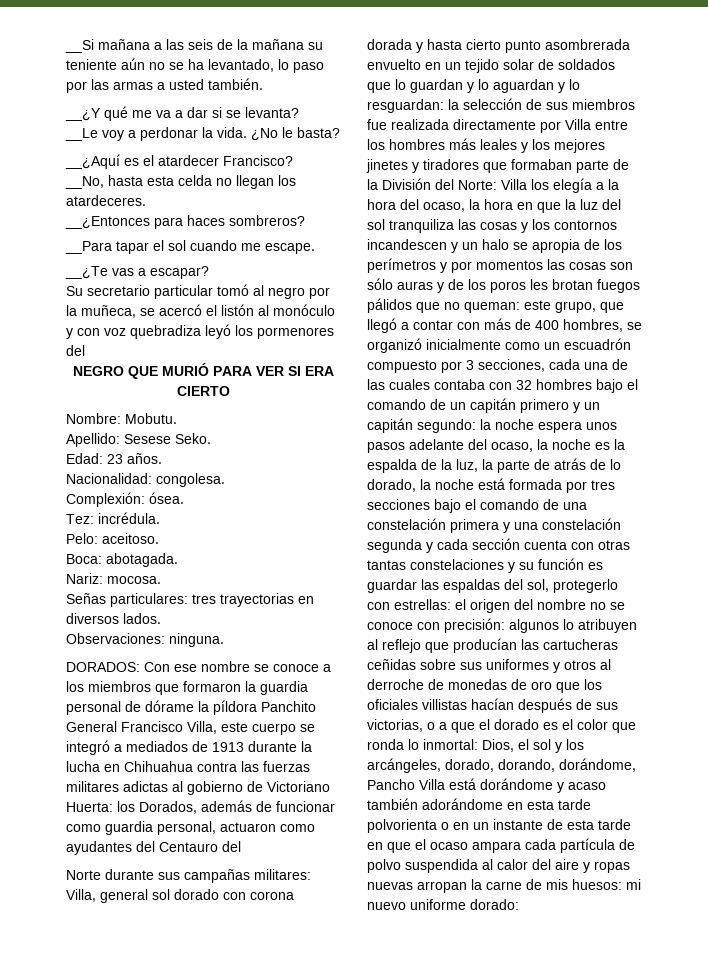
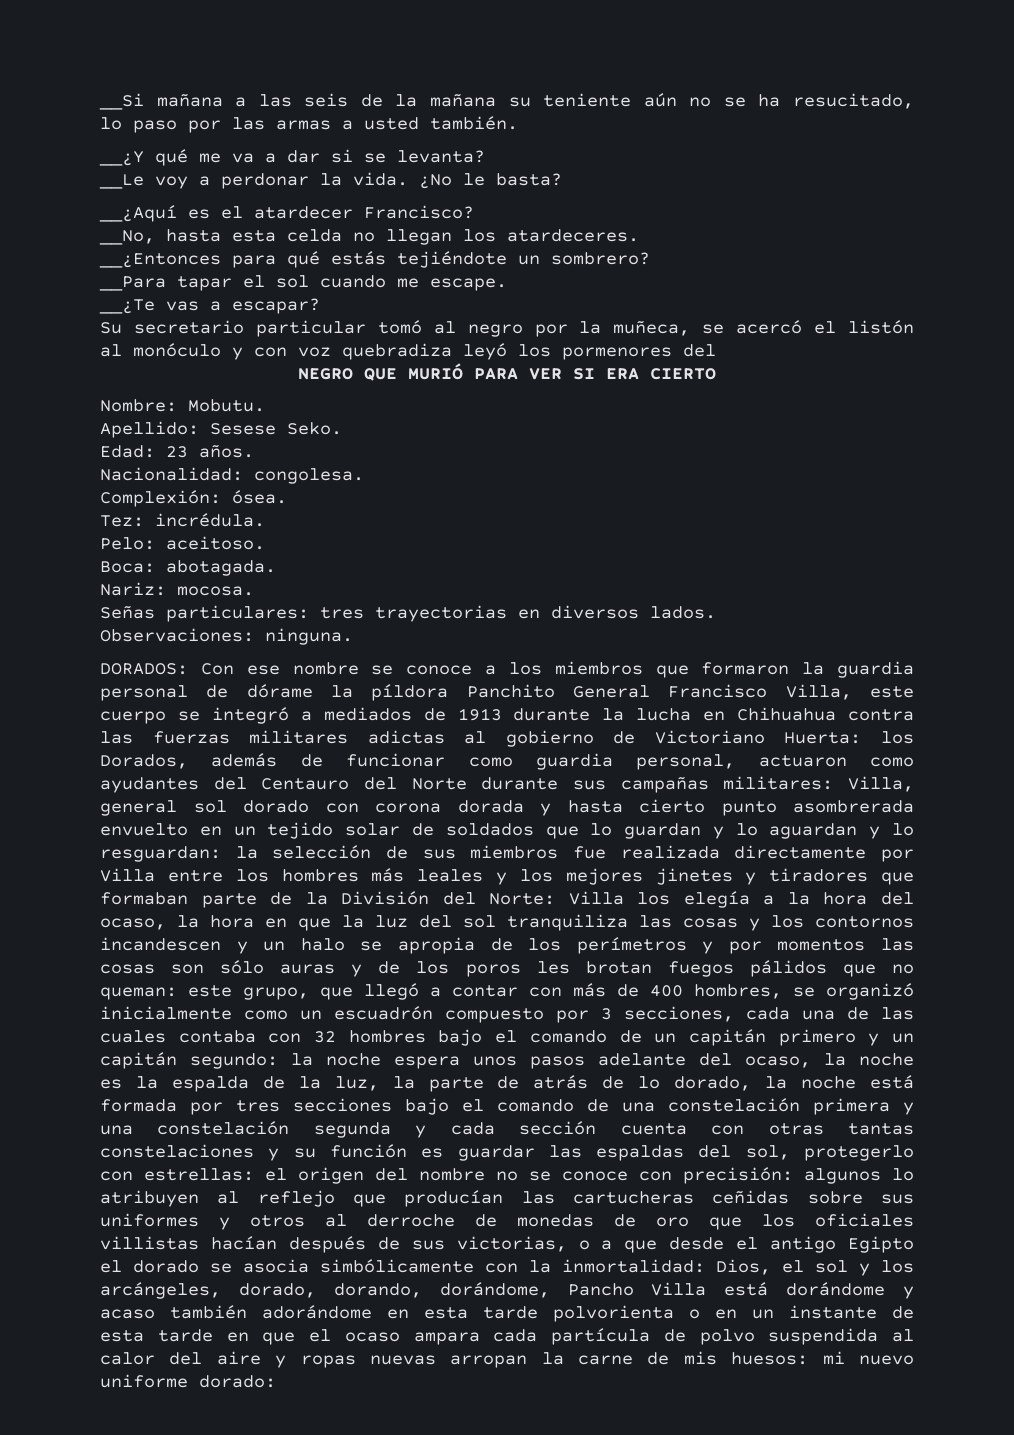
[208,59,274,72] levantado, -> [792,93,914,109] resucitado,
[187,215,305,226] haces sombreros? -> [287,251,650,268] qué estás tejiéndote un sombrero?
(241, 846) // -> (397, 783) none
[479,719,636,733] [367,739,478,750] el dorado es el color que ronda lo inmortal: -> [669,1236,914,1253] [100,1259,705,1273] desde el antigo Egipto el dorado se asocia simbólicamente con la inmortalidad:

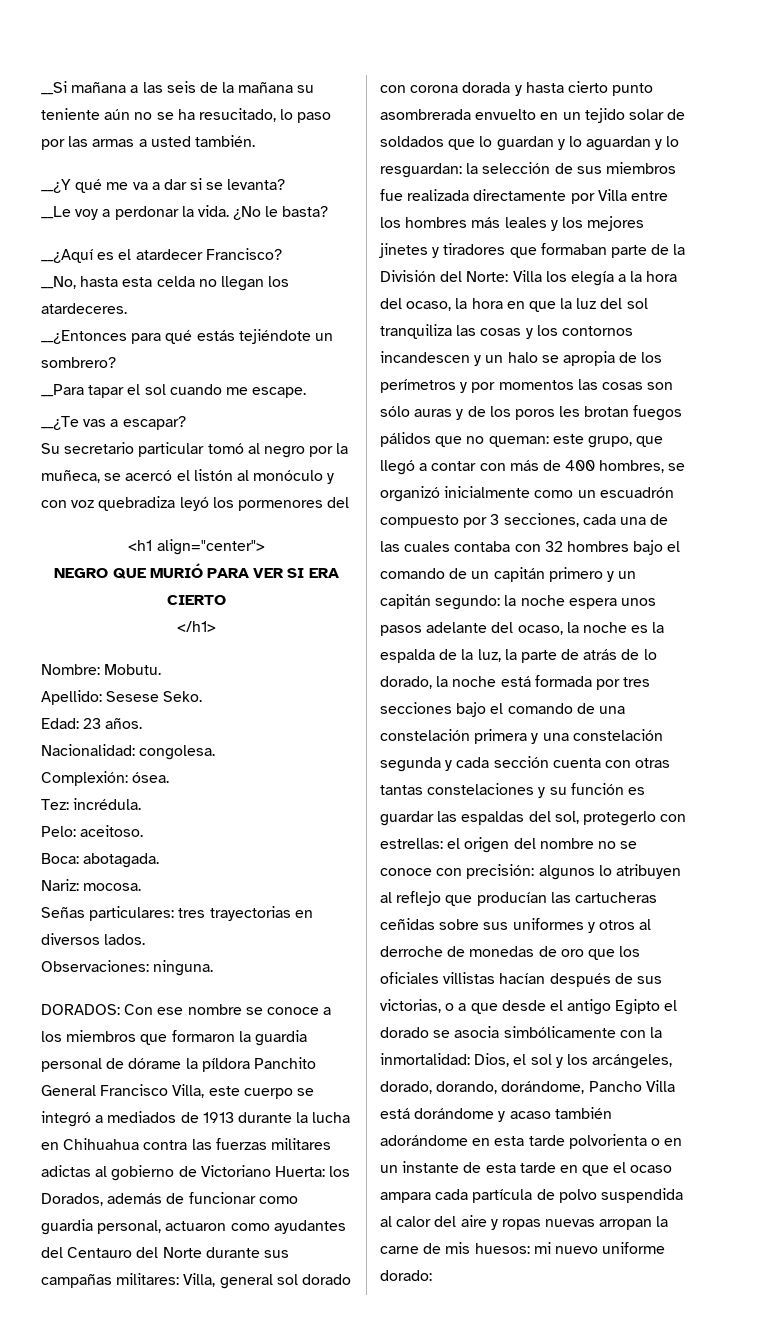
(716, 350) none -> [128,539,265,555] // <h1 align="center">
(716, 374) none -> [177,621,216,632] // </h1>

